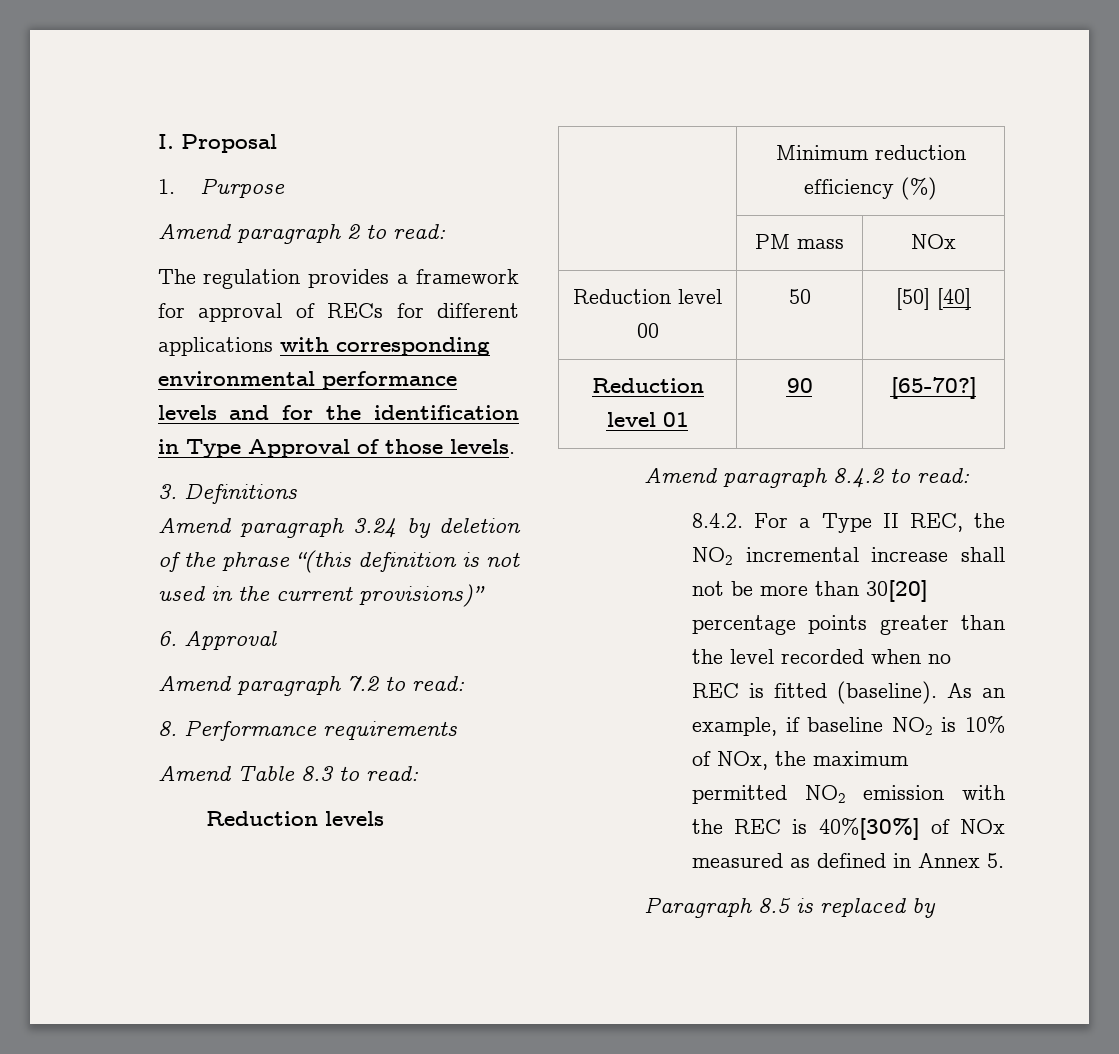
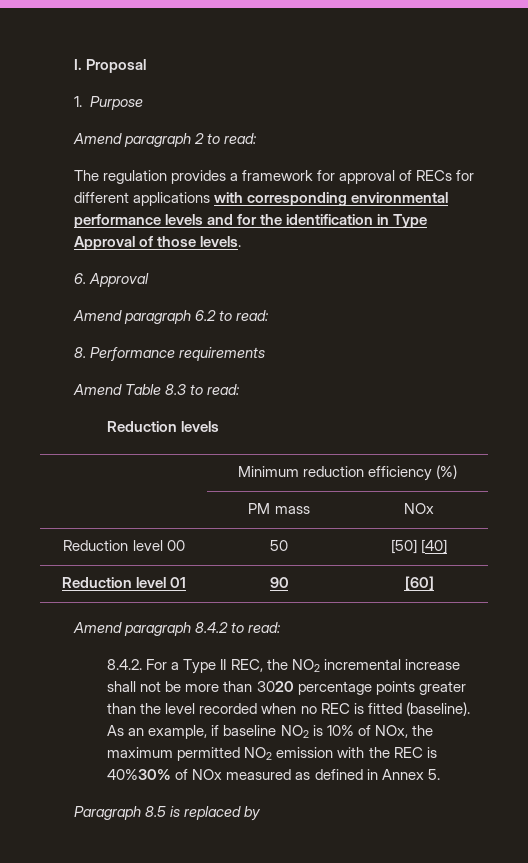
[157,483,297,504] [157,518,521,538] [157,550,520,573] [157,584,485,607] // 3. Definitions // Amend paragraph 3.24 by deletion of the phrase “(this definition is not used in the current provisions)” -> (241, 241) none
[346,676,379,691] 7.2 -> [194,310,216,321] 6.2
[890,377,977,399] [65-70?] -> [404,576,434,590] [60]
[866,580,929,602] 30[20] -> [256,681,294,692] 3020
[818,817,920,840] 40%[30%] -> [107,769,172,780] 40%30%

